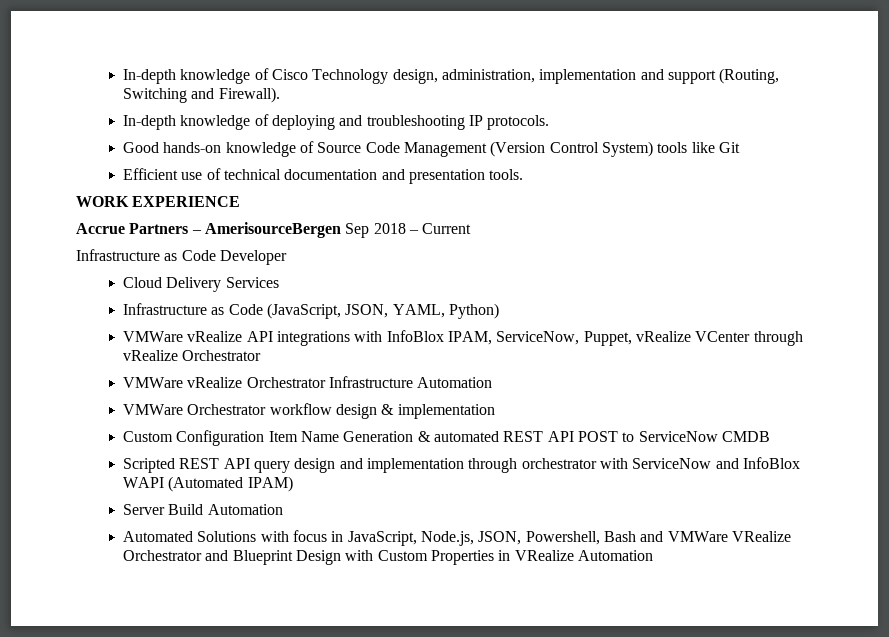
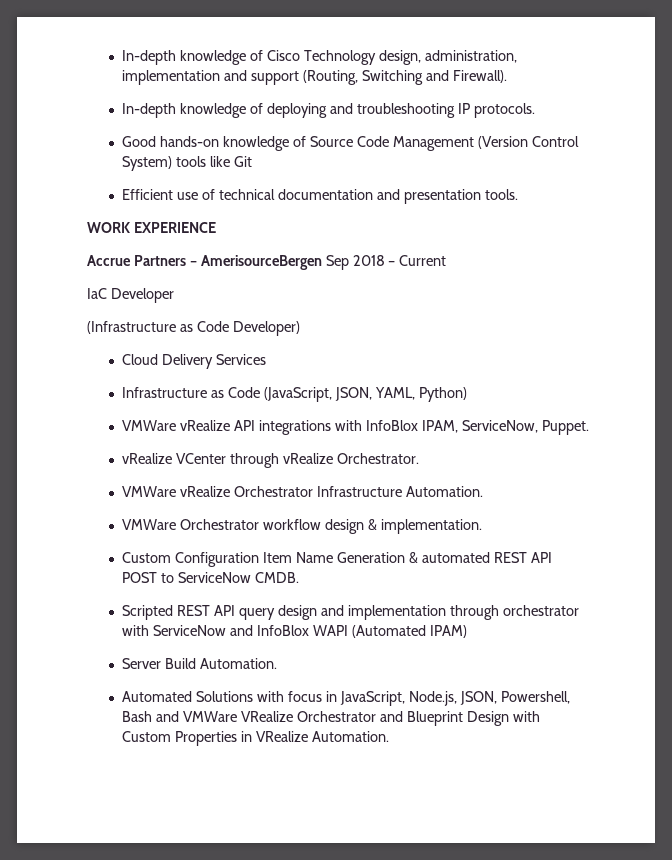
[76,249,287,265] Infrastructure as Code Developer -> [87,288,174,303] [87,321,300,336] IaC Developer // (Infrastructure as Code Developer)
[583,331,632,346] Puppet, -> [541,420,589,435] Puppet. //
[182,350,262,361] Orchestrator -> [337,453,420,464] Orchestrator.
[417,377,493,388] Automation -> [406,486,484,497] Automation.
[397,404,495,419] implementation -> [380,519,482,534] implementation.
[721,431,770,442] CMDB -> [255,572,300,583] CMDB.
[207,504,283,515] Automation -> [200,658,278,669] Automation.
[577,550,653,561] Automation -> [312,731,390,742] Automation.

